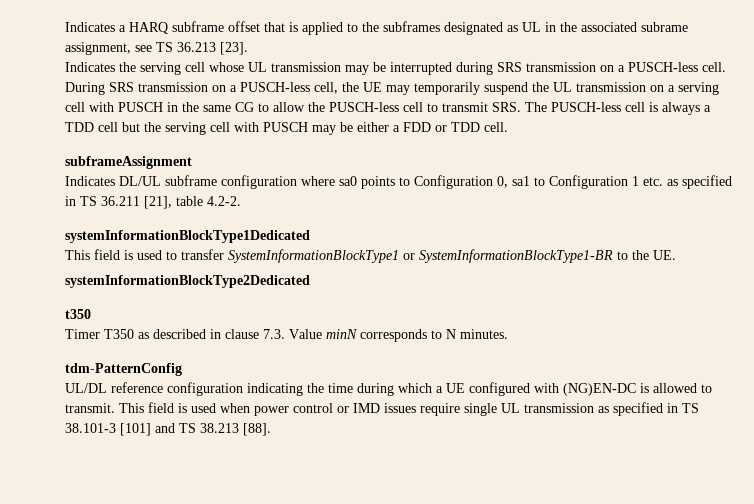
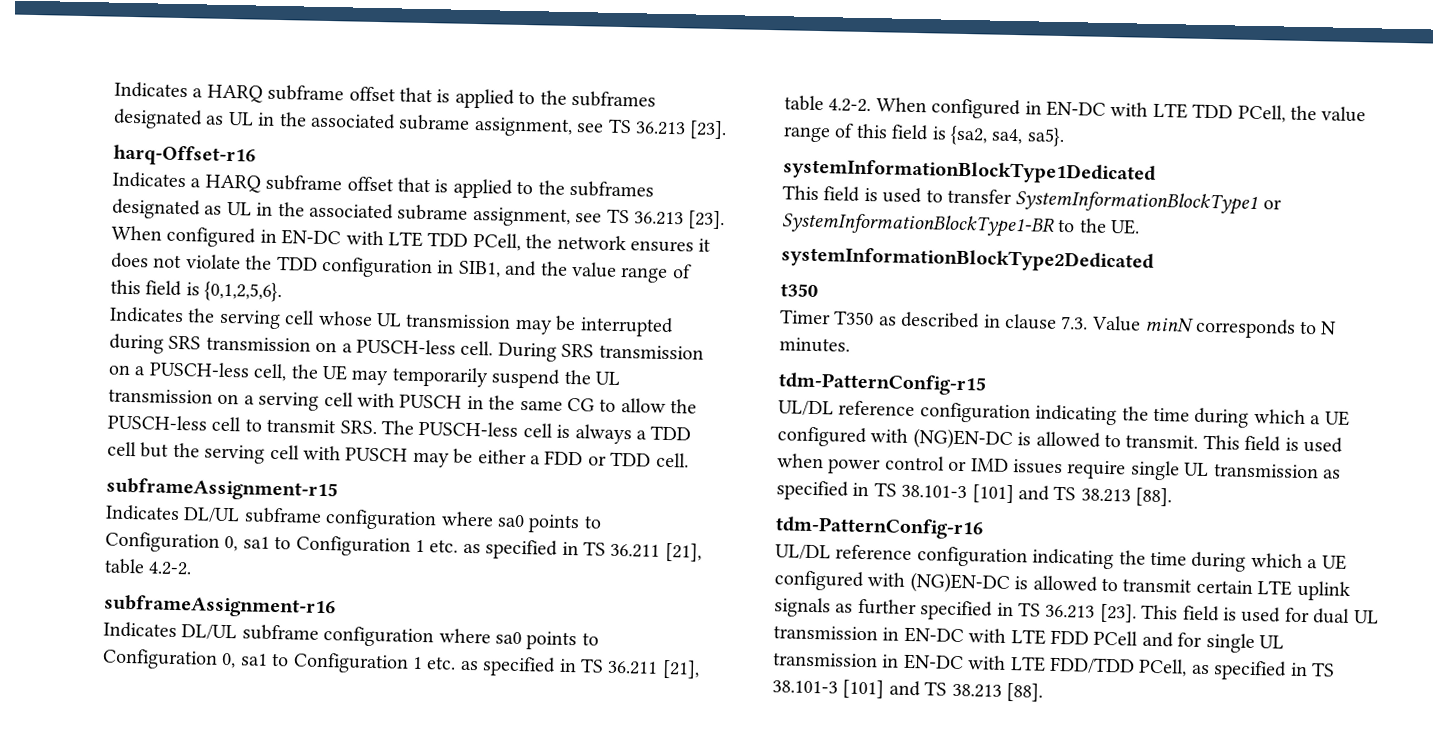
(248, 48) none -> [113,144,256,167] [112,171,654,199] [112,198,726,230] [111,225,712,253] [111,252,692,283] [110,279,283,303] // harq-Offset-r16 // Indicates a HARQ subframe offset that is applied to the subframes designated as UL in the associated subrame assignment, see TS 36.213 [23]. When configured in EN-DC with LTE TDD PCell, the network ensures it does not violate the TDD configuration in SIB1, and the value range of this field is {0,1,2,5,6}.
[65,156,192,169] subframeAssignment -> [106,477,338,502] subframeAssignment-r15
(241, 201) none -> [103,594,336,619] [103,621,599,651] [102,648,700,679] [784,95,1367,123] [783,123,1065,148] // subframeAssignment-r16 // Indicates DL/UL subframe configuration where sa0 points to Configuration 0, sa1 to Configuration 1 etc. as specified in TS 36.211 [21], table 4.2-2. When configured in EN-DC with LTE TDD PCell, the value range of this field is {sa2, sa4, sa5}.
[65,363,182,376] tdm-PatternConfig -> [778,372,987,396] tdm-PatternConfig-r15
(271, 429) none -> [775,516,984,540] [775,544,1347,572] [774,570,1351,601] [774,597,1379,624] [773,625,1284,654] [773,652,1335,681] [772,679,1043,702] // tdm-PatternConfig-r16 // UL/DL reference configuration indicating the time during which a UE configured with (NG)EN-DC is allowed to transmit certain LTE uplink signals as further specified in TS 36.213 [23]. This field is used for dual UL transmission in EN-DC with LTE FDD PCell and for single UL transmission in EN-DC with LTE FDD/TDD PCell, as specified in TS 38.101-3 [101] and TS 38.213 [88].

